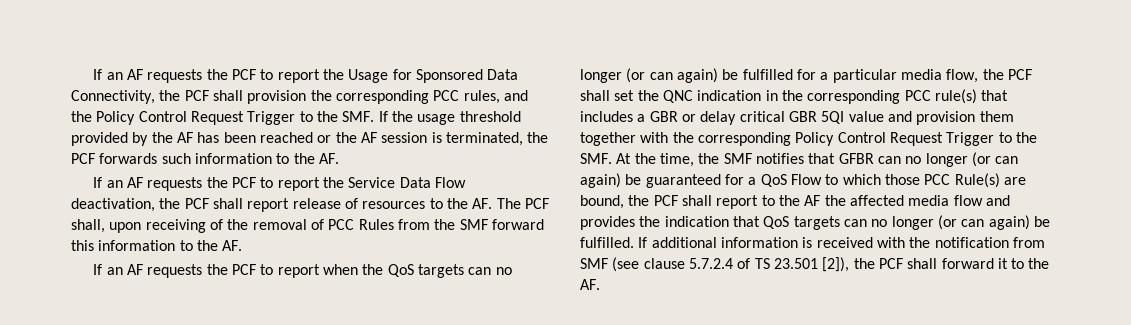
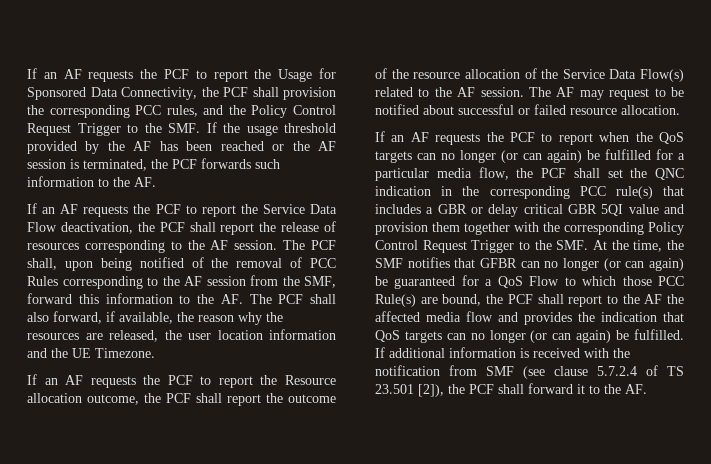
(290, 205) none -> [259,222,277,232] the
[429,198,493,209] to the AF. -> [84,240,278,253] corresponding to the AF session.
[145,219,206,233] receiving -> [100,257,184,271] being notified
(394, 224) none -> [62,276,246,289] corresponding to the AF session
[459,219,488,230] SMF -> [304,276,336,288] SMF,
(243, 245) none -> [249,294,336,304] [27,311,283,325] [27,329,336,342] [27,348,155,358] [27,374,336,388] [27,393,336,406] [375,68,684,82] [375,87,684,100] [375,104,680,115] The PCF shall also forward, if available, the reason why the resources are released, the user location information and the UE Timezone. // If an AF requests the PCF to report the Resource allocation outcome, the PCF shall report the outcome of the resource allocation of the Service Data Flow(s) related to the AF session. The AF may request to be notified about successful or failed resource allocation.

